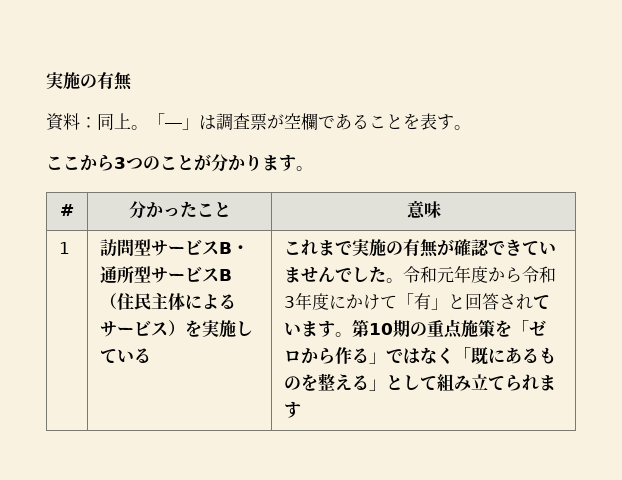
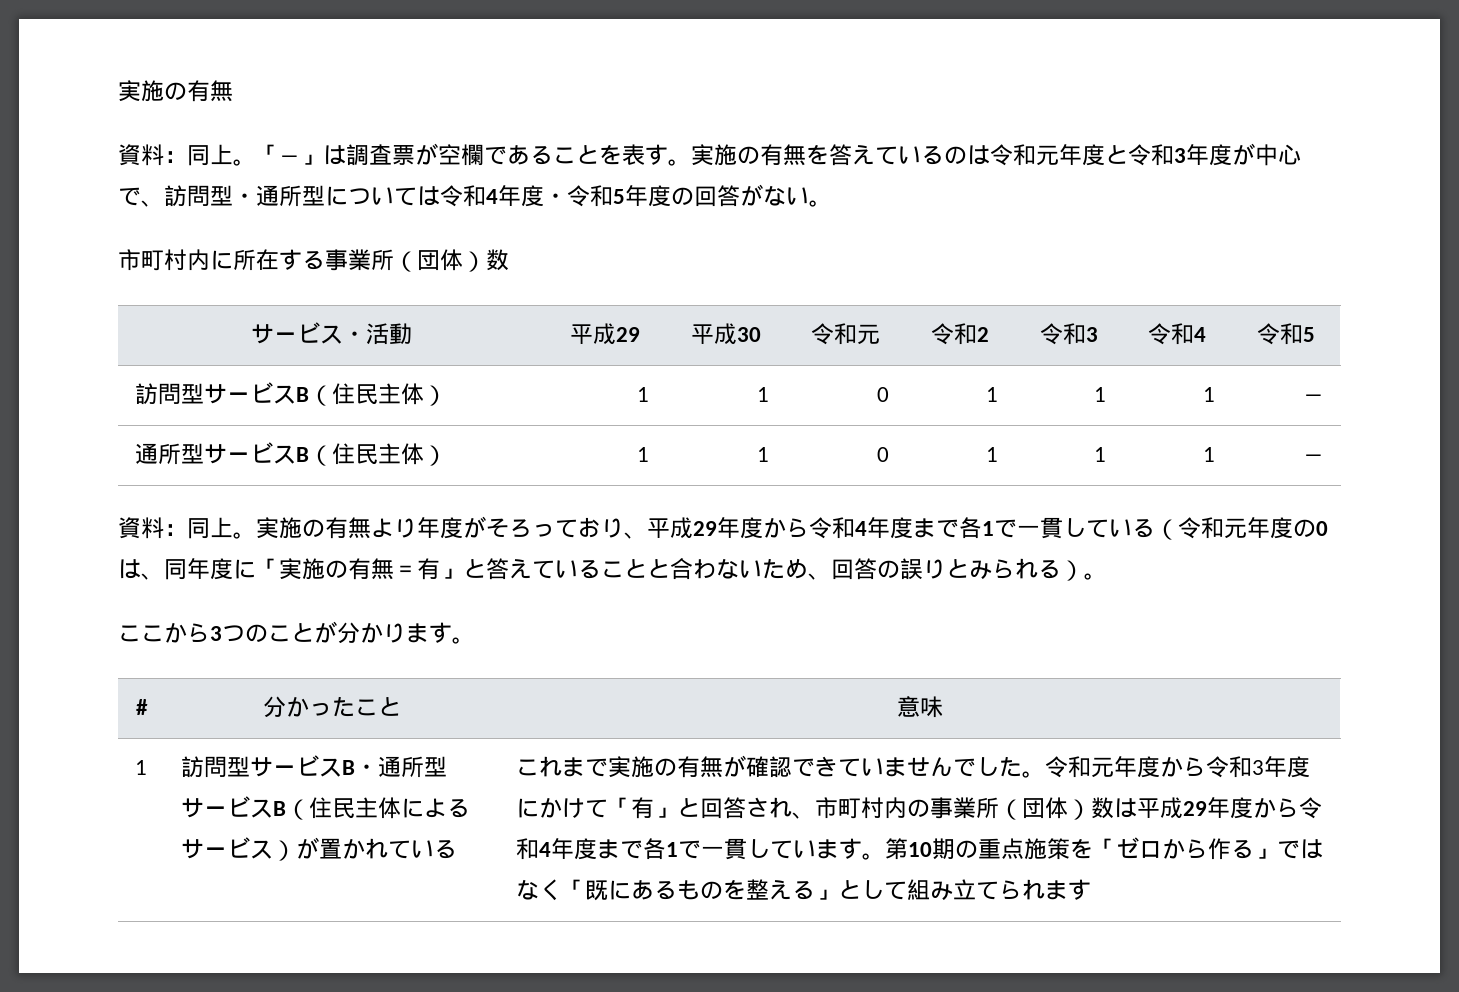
(471, 127) none -> [691,143,1301,166] [118,184,832,207] [118,249,509,272] [251,322,412,345] [570,323,640,345] [690,323,761,345] [811,323,880,345] [931,323,989,345] [1039,323,1098,345] [1148,323,1206,345] [1257,323,1315,345] [134,382,447,406] [637,387,650,402] [757,387,770,402] [877,387,890,402] [986,387,999,402] [1094,387,1107,402] [1203,387,1216,402] [1303,394,1325,402] [134,442,447,466] [637,447,650,462] [757,447,770,462] [877,447,890,462] [986,447,999,462] [1094,447,1107,462] [1203,447,1216,462] [1303,454,1325,462] [118,516,1328,540] [118,558,1107,581] 実施の有無を答えているのは令和元年度と令和3年度が中心で、訪問型・通所型については令和4年度・令和5年度の回答がない。 // 市町村内に所在する事業所（団体）数 // サービス・活動 | 平成29 | 平成30 | 令和元 | 令和2 | 令和3 | 令和4 | 令和5 // 訪問型サービスB（住民主体） | 1 | 1 | 0 | 1 | 1 | 1 | ― // 通所型サービスB（住民主体） | 1 | 1 | 0 | 1 | 1 | 1 | ― // 資料：同上。実施の有無より年度がそろっており、平成29年度から令和4年度まで各1で一貫している（令和元年度の0は、同年度に「実施の有無＝有」と答えていることと合わないため、回答の誤りとみられる）。
[185,320,254,338] を実施し -> [295,837,388,859] が置かれ
(534, 302) none -> [791,797,1322,820] [515,838,770,860] 、市町村内の事業所（団体）数は平成29年度から令和4年度まで各1で一貫し

